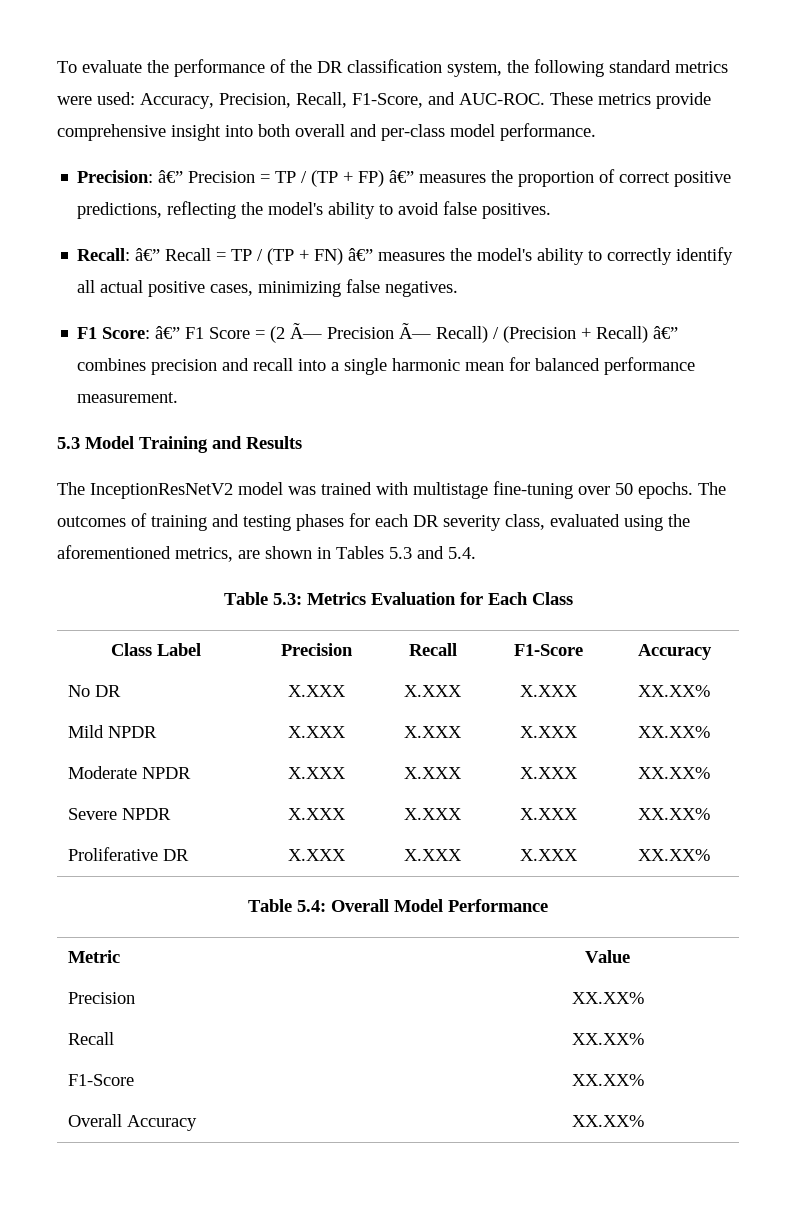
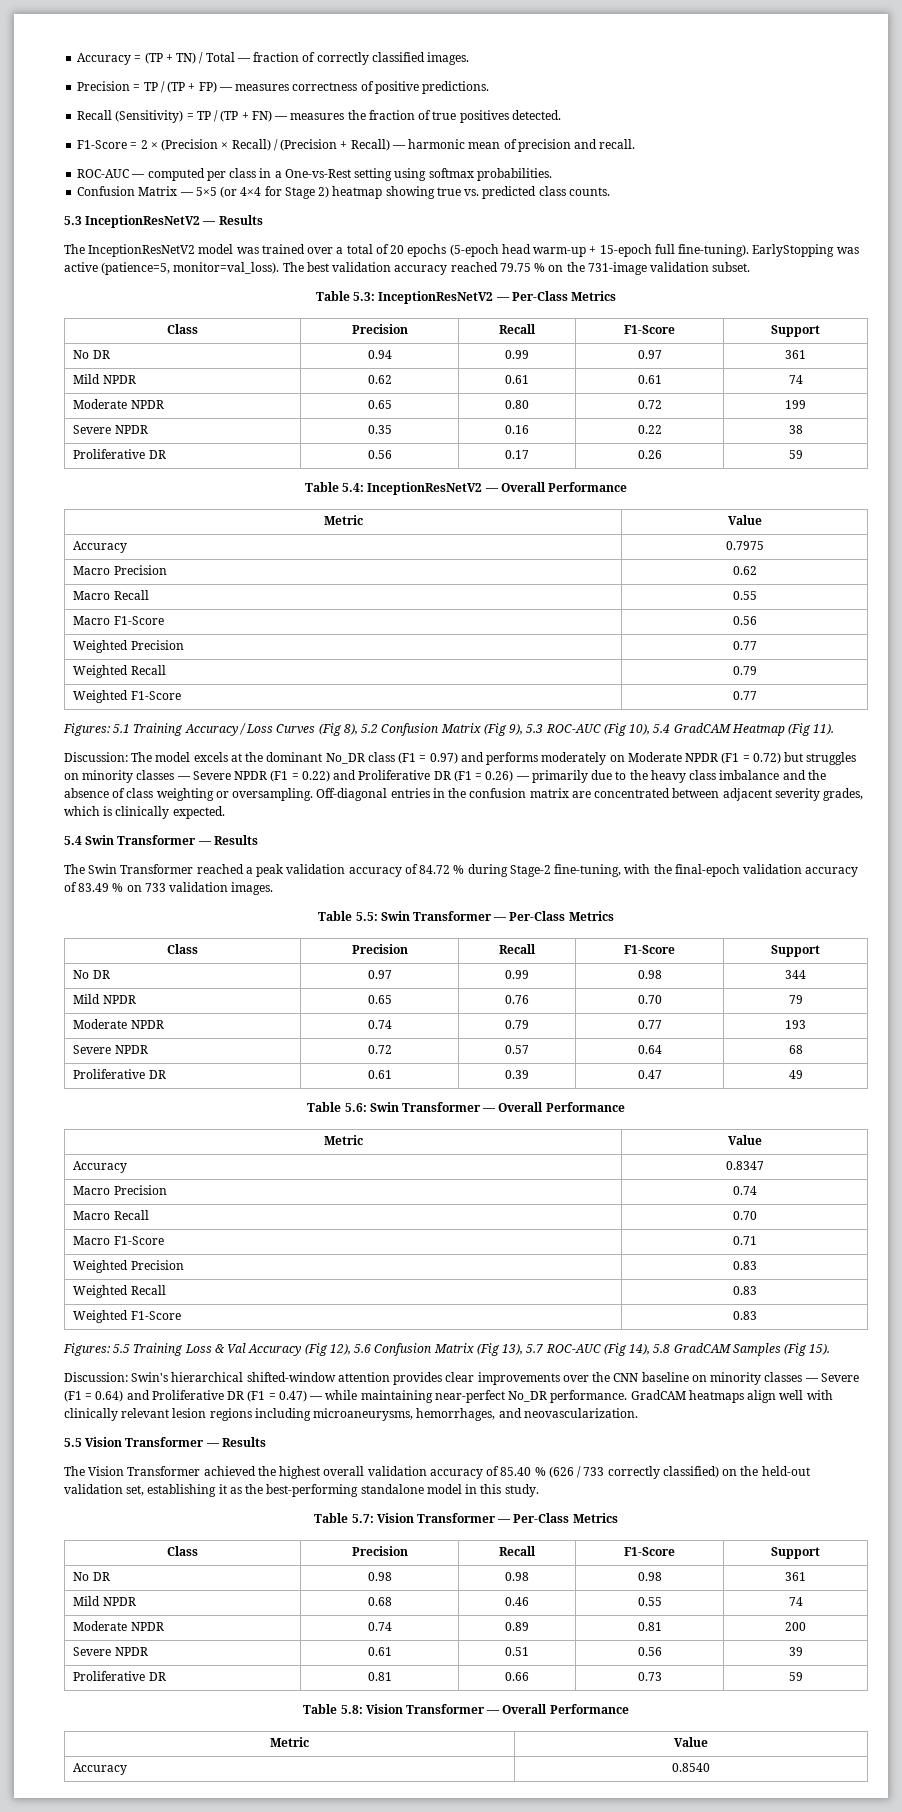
[57,59,728,77] [57,92,711,109] [57,123,596,141] [77,170,184,183] To evaluate the performance of the DR classification system, the following standard metrics were used: Accuracy, Precision, Recall, F1-Score, and AUC-ROC. These metrics provide comprehensive insight into both overall and per-class model performance. // Precision: â€” -> [77,52,470,65] Accuracy = (TP + TN) / Total — fraction of correctly classified images. //
[389,169,732,187] [77,201,552,219] [77,248,212,261] â€” measures the proportion of correct positive predictions, reflecting the model's ability to avoid false positives. // Recall: â€” Recall -> [218,81,490,94] [77,110,184,123] — measures correctness of positive predictions. // Recall (Sensitivity)
[348,247,734,265] [77,279,459,297] [77,323,432,343] â€” measures the model's ability to correctly identify all actual positive cases, minimizing false negatives. // F1 Score: â€” F1 Score = (2 Ã— Precision Ã— -> [274,110,561,123] [77,139,229,151] — measures the fraction of true positives detected. // F1-Score = 2 × (Precision ×
[653,326,679,339] [77,357,696,375] [77,392,179,403] [57,436,242,453] â€” combines precision and recall into a single harmonic mean for balanced performance measurement. // 5.3 Model Training and -> [391,139,636,152] [77,168,552,181] [77,186,610,199] [64,215,217,228] — harmonic mean of precision and recall. // ROC-AUC — computed per class in a One-vs-Rest setting using softmax probabilities. // Confusion Matrix — 5×5 (or 4×4 for Stage 2) heatmap showing true vs. predicted class counts. // 5.3 InceptionResNetV2 —
[376,481,726,499] [57,513,690,531] [57,545,476,562] [223,592,573,605] [110,643,201,656] [280,643,353,656] [408,643,457,656] [513,644,583,656] [637,644,712,660] [68,685,122,697] [287,685,346,697] [404,685,462,697] [519,685,578,697] [638,685,710,697] [68,725,158,738] [287,726,346,738] [404,726,462,738] [519,726,578,738] [638,726,710,738] [68,766,192,779] [287,767,346,779] [404,767,462,779] [519,767,578,779] [638,767,710,779] [68,808,172,820] [287,808,346,820] [404,808,462,820] [519,808,578,820] [638,808,710,820] [68,847,190,861] [287,849,346,861] [404,849,462,861] [519,849,578,861] [638,849,710,861] with multistage fine-tuning over 50 epochs. The outcomes of training and testing phases for each DR severity class, evaluated using the aforementioned metrics, are shown in Tables 5.3 and 5.4. // Table 5.3: Metrics Evaluation for Each Class // Class Label | Precision | Recall | F1-Score | Accuracy // No DR | X.XXX | X.XXX | X.XXX | XX.XX% // Mild NPDR | X.XXX | X.XXX | X.XXX | XX.XX% // Moderate NPDR | X.XXX | X.XXX | X.XXX | XX.XX% // Severe NPDR | X.XXX | X.XXX | X.XXX | XX.XX% // Proliferative DR | X.XXX | X.XXX | X.XXX | XX.XX% -> [307,244,859,257] [64,262,751,275] [315,291,617,304] [167,324,198,334] [351,324,408,334] [499,324,536,334] [624,325,675,334] [771,325,820,337] [73,350,110,359] [367,350,392,359] [505,350,529,359] [637,350,662,359] [785,350,806,359] [73,374,136,384] [367,375,392,384] [505,375,529,384] [637,375,662,384] [788,375,803,384] [73,399,164,409] [367,400,392,409] [505,400,529,409] [637,400,662,409] [785,400,806,409] [73,425,148,434] [367,425,392,434] [505,425,529,434] [637,425,662,434] [788,425,803,434] [73,449,166,459] [367,450,392,459] [505,450,529,459] [637,450,662,459] [788,450,803,459] over a total of 20 epochs (5-epoch head warm-up + 15-epoch full fine-tuning). EarlyStopping was active (patience=5, monitor=val_loss). The best validation accuracy reached 79.75 % on the 731-image validation subset. // Table 5.3: InceptionResNetV2 — Per-Class Metrics // Class | Precision | Recall | F1-Score | Support // No DR | 0.94 | 0.99 | 0.97 | 361 // Mild NPDR | 0.62 | 0.61 | 0.61 | 74 // Moderate NPDR | 0.65 | 0.80 | 0.72 | 199 // Severe NPDR | 0.35 | 0.16 | 0.22 | 38 // Proliferative DR | 0.56 | 0.17 | 0.26 | 59
[331,899,548,912] [68,950,121,963] [585,950,630,963] [68,992,136,1004] [571,992,644,1004] [68,1032,115,1045] [571,1033,644,1045] [68,1074,135,1086] [571,1074,644,1086] [68,1114,198,1131] [571,1115,644,1127] Overall Model Performance // Metric | Value // Precision | XX.XX% // Recall | XX.XX% // F1-Score | XX.XX% // Overall Accuracy | XX.XX% -> [367,482,628,495] [323,515,363,525] [727,515,762,525] [73,541,128,553] [725,541,764,550] [73,565,167,575] [732,566,757,575] [73,590,149,600] [732,591,757,600] [73,616,164,625] [732,616,757,625] [73,640,184,653] [732,641,757,650] [73,665,166,678] [732,666,757,675] [73,690,181,703] [732,691,757,700] [63,723,835,736] [64,752,857,765] [64,770,826,783] [64,788,864,801] [64,806,225,819] [64,835,258,845] [64,864,859,877] [64,882,274,895] [318,911,614,921] [167,944,198,954] [351,944,408,954] [499,944,536,954] [624,945,675,954] [771,945,820,957] [73,970,110,979] [367,970,392,979] [505,970,529,979] [637,970,662,979] [785,970,806,979] [73,994,136,1004] [367,995,392,1004] [505,995,529,1004] [637,995,662,1004] [788,995,803,1004] [73,1019,164,1029] [367,1020,392,1029] [505,1020,529,1029] [637,1020,662,1029] [785,1020,806,1029] [73,1045,148,1054] [367,1045,392,1054] [505,1045,529,1054] [637,1045,662,1054] [788,1045,803,1054] [73,1069,166,1079] [367,1070,392,1079] [505,1070,529,1079] [637,1070,662,1079] [788,1070,803,1079] [307,1102,625,1112] [323,1135,363,1145] [727,1135,762,1145] [73,1161,128,1173] [725,1161,764,1170] [73,1185,167,1195] [732,1186,757,1195] [73,1210,149,1220] [732,1211,757,1220] [73,1236,164,1245] [732,1236,757,1245] [73,1260,184,1273] [732,1261,757,1270] [73,1285,166,1298] [732,1286,757,1295] [73,1310,181,1323] [732,1311,757,1320] [63,1343,831,1356] [64,1372,859,1385] [64,1390,833,1403] [64,1408,638,1421] [64,1437,266,1447] [64,1466,810,1479] [64,1484,539,1497] [314,1513,618,1523] [167,1546,198,1556] [351,1546,408,1556] [499,1546,536,1556] [624,1547,675,1556] [771,1547,820,1559] [73,1572,110,1581] [367,1572,392,1581] [505,1572,529,1581] [637,1572,662,1581] [785,1572,806,1581] [73,1596,136,1606] [367,1597,392,1606] [505,1597,529,1606] [637,1597,662,1606] [788,1597,803,1606] [73,1621,164,1631] [367,1622,392,1631] [505,1622,529,1631] [637,1622,662,1631] [785,1622,806,1631] [73,1647,148,1656] [367,1647,392,1656] [505,1647,529,1656] [637,1647,662,1656] [788,1647,803,1656] [73,1671,166,1681] [367,1672,392,1681] [505,1672,529,1681] [637,1672,662,1681] [788,1672,803,1681] [303,1704,629,1714] [270,1737,309,1747] [674,1737,708,1747] [73,1763,128,1775] [672,1763,710,1772] InceptionResNetV2 — Overall Performance // Metric | Value // Accuracy | 0.7975 // Macro Precision | 0.62 // Macro Recall | 0.55 // Macro F1-Score | 0.56 // Weighted Precision | 0.77 // Weighted Recall | 0.79 // Weighted F1-Score | 0.77 // Figures: 5.1 Training Accuracy / Loss Curves (Fig 8), 5.2 Confusion Matrix (Fig 9), 5.3 ROC-AUC (Fig 10), 5.4 GradCAM Heatmap (Fig 11). // Discussion: The model excels at the dominant No_DR class (F1 = 0.97) and performs moderately on Moderate NPDR (F1 = 0.72) but struggles on minority classes — Severe NPDR (F1 = 0.22) and Proliferative DR (F1 = 0.26) — primarily due to the heavy class imbalance and the absence of class weighting or oversampling. Off-diagonal entries in the confusion matrix are concentrated between adjacent severity grades, which is clinically expected. // 5.4 Swin Transformer — Results // The Swin Transformer reached a peak validation accuracy of 84.72 % during Stage-2 fine-tuning, with the final-epoch validation accuracy of 83.49 % on 733 validation images. // Table 5.5: Swin Transformer — Per-Class Metrics // Class | Precision | Recall | F1-Score | Support // No DR | 0.97 | 0.99 | 0.98 | 344 // Mild NPDR | 0.65 | 0.76 | 0.70 | 79 // Moderate NPDR | 0.74 | 0.79 | 0.77 | 193 // Severe NPDR | 0.72 | 0.57 | 0.64 | 68 // Proliferative DR | 0.61 | 0.39 | 0.47 | 49 // Table 5.6: Swin Transformer — Overall Performance // Metric | Value // Accuracy | 0.8347 // Macro Precision | 0.74 // Macro Recall | 0.70 // Macro F1-Score | 0.71 // Weighted Precision | 0.83 // Weighted Recall | 0.83 // Weighted F1-Score | 0.83 // Figures: 5.5 Training Loss & Val Accuracy (Fig 12), 5.6 Confusion Matrix (Fig 13), 5.7 ROC-AUC (Fig 14), 5.8 GradCAM Samples (Fig 15). // Discussion: Swin's hierarchical shifted-window attention provides clear improvements over the CNN baseline on minority classes — Severe (F1 = 0.64) and Proliferative DR (F1 = 0.47) — while maintaining near-perfect No_DR performance. GradCAM heatmaps align well with clinically relevant lesion regions including microaneurysms, hemorrhages, and neovascularization. // 5.5 Vision Transformer — Results // The Vision Transformer achieved the highest overall validation accuracy of 85.40 % (626 / 733 correctly classified) on the held-out validation set, establishing it as the best-performing standalone model in this study. // Table 5.7: Vision Transformer — Per-Class Metrics // Class | Precision | Recall | F1-Score | Support // No DR | 0.98 | 0.98 | 0.98 | 361 // Mild NPDR | 0.68 | 0.46 | 0.55 | 74 // Moderate NPDR | 0.74 | 0.89 | 0.81 | 200 // Severe NPDR | 0.61 | 0.51 | 0.56 | 39 // Proliferative DR | 0.81 | 0.66 | 0.73 | 59 // Table 5.8: Vision Transformer — Overall Performance // Metric | Value // Accuracy | 0.8540

